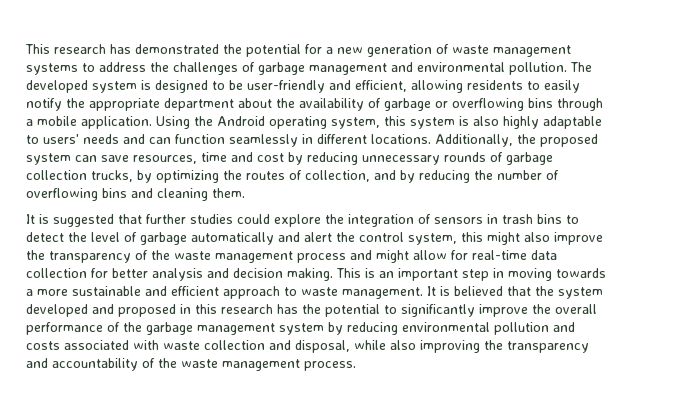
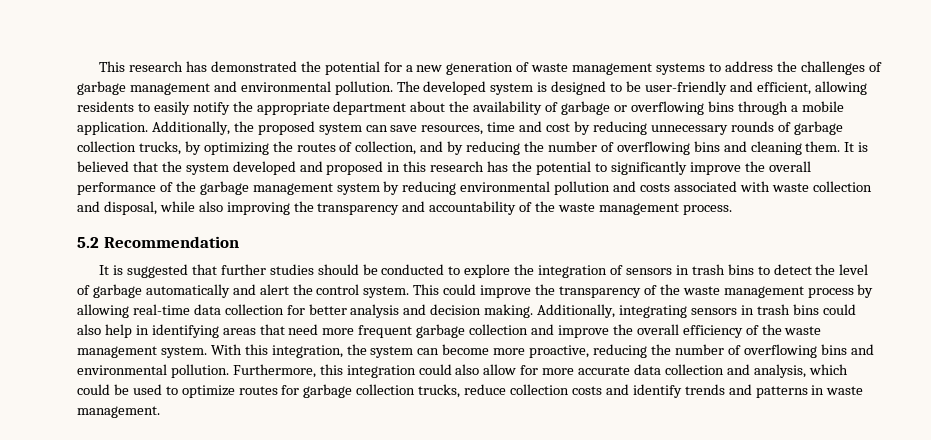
[156,116,602,129] [26,134,431,147] Using the Android operating system, this system is also highly adaptable to users' needs and can function seamlessly in different locations. -> (148, 128) none
[26,214,579,227] [26,232,603,245] [26,250,557,263] [26,268,606,281] [26,286,423,299] // It is suggested that further studies could explore the integration of sensors in trash bins to detect the level of garbage automatically and alert the control system, this might also improve the transparency of the waste management process and might allow for real-time data collection for better analysis and decision making. This is an important step in moving towards a more sustainable and efficient approach to waste management. -> (841, 146) none
(356, 366) none -> [77,236,239,248] [99,264,869,278] [77,284,874,298] [77,304,856,318] [77,324,822,338] [77,344,874,358] [77,364,848,378] [77,384,864,398] [77,406,160,418] // 5.2 Recommendation // It is suggested that further studies should be conducted to explore the integration of sensors in trash bins to detect the level of garbage automatically and alert the control system. This could improve the transparency of the waste management process by allowing real-time data collection for better analysis and decision making. Additionally, integrating sensors in trash bins could also help in identifying areas that need more frequent garbage collection and improve the overall efficiency of the waste management system. With this integration, the system can become more proactive, reducing the number of overflowing bins and environmental pollution. Furthermore, this integration could also allow for more accurate data collection and analysis, which could be used to optimize routes for garbage collection trucks, reduce collection costs and identify trends and patterns in waste management.

